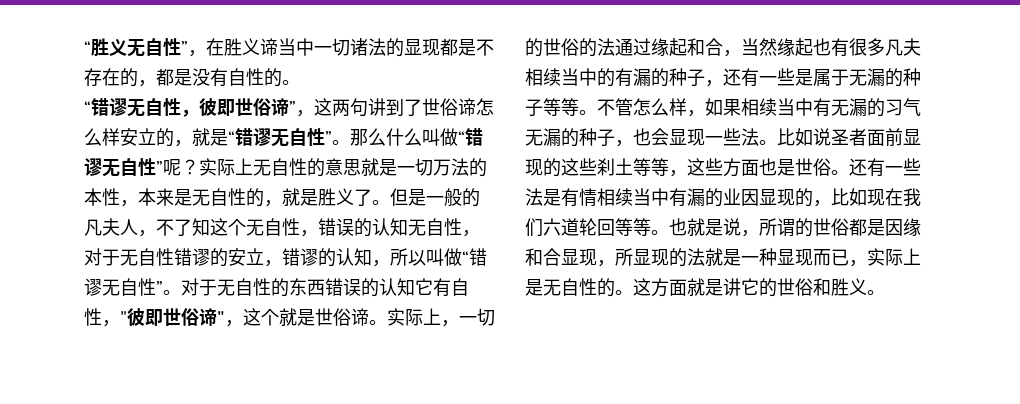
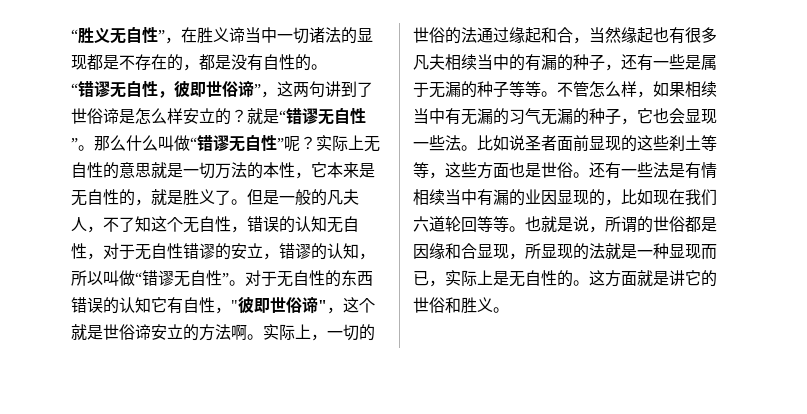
(476, 107) none -> [119,109,135,124] 是
[174,140,192,147] ， -> [231,109,247,123] ？
(138, 203) none -> [311,162,327,178] 它
(369, 317) none -> [151,324,247,341] 安立的方法啊
(633, 143) none -> [637,108,653,124] 它

